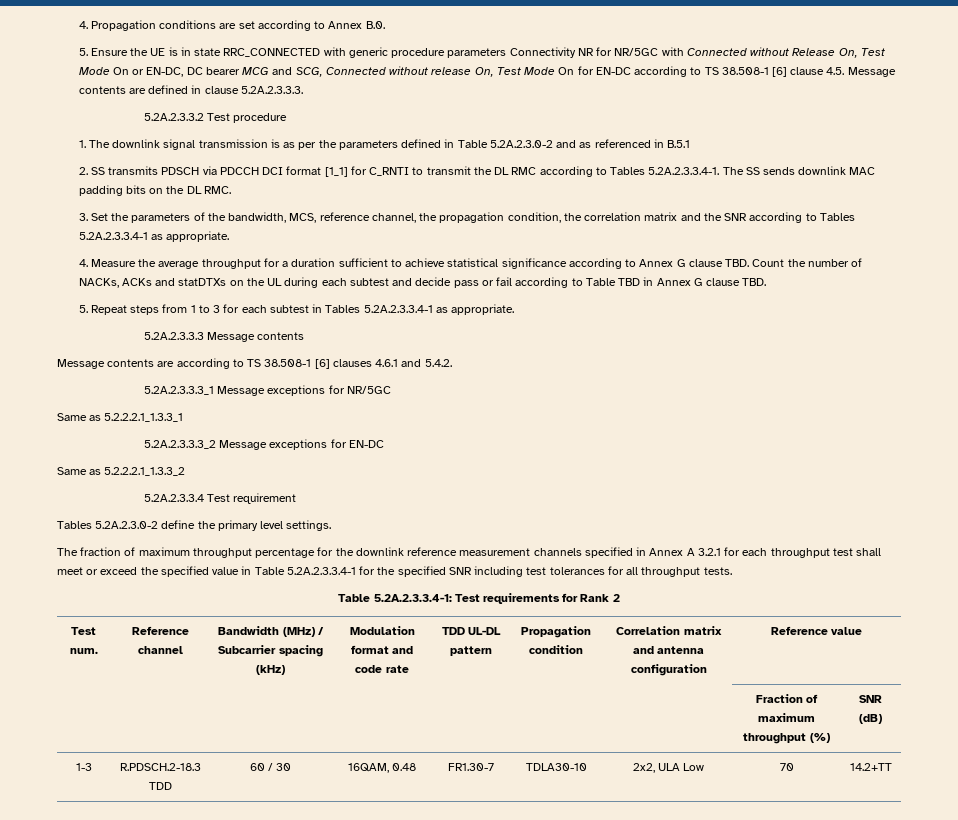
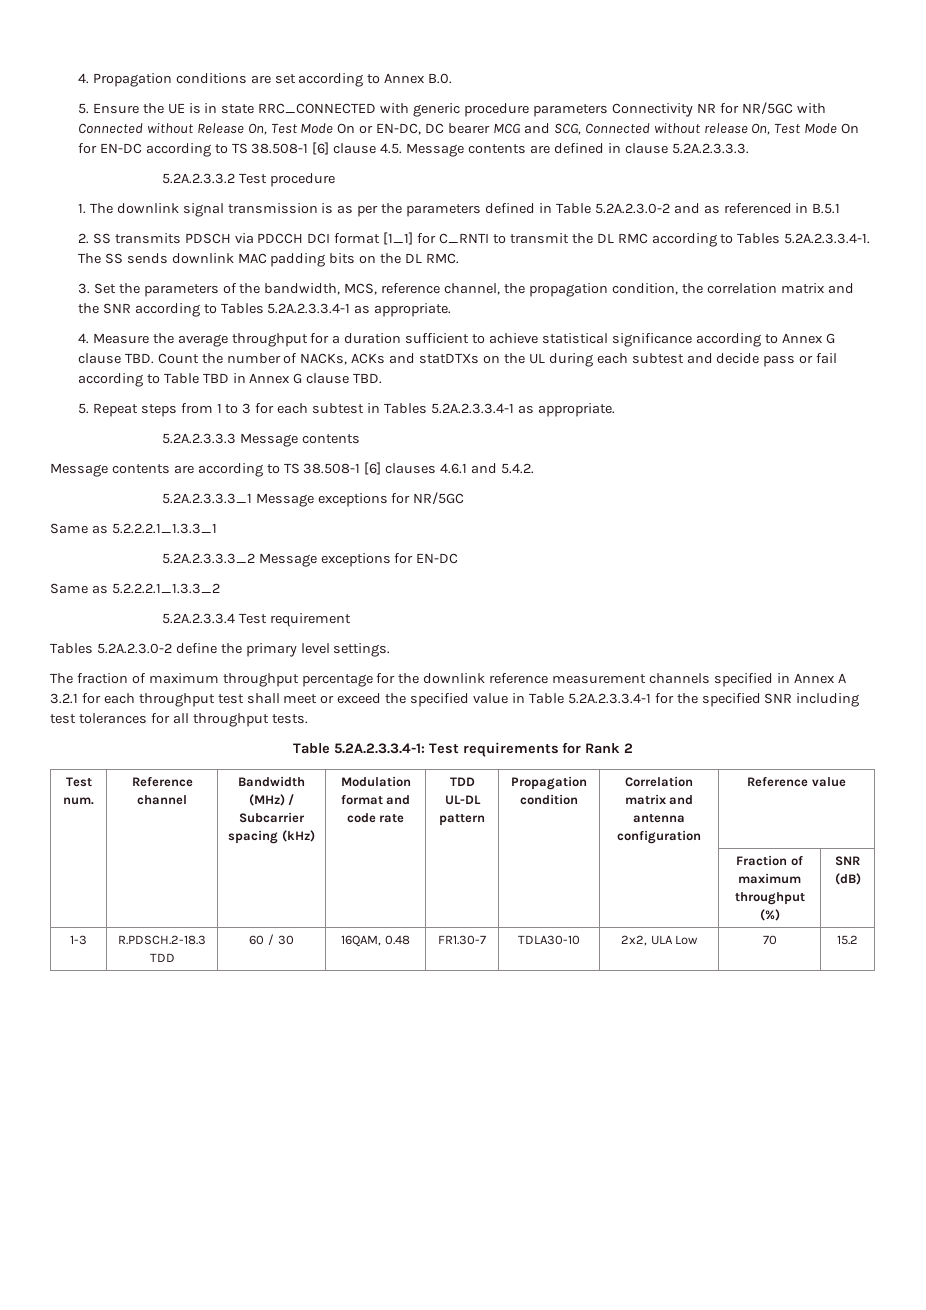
[849,763,892,771] 14.2+TT -> [837,935,858,945] 15.2

